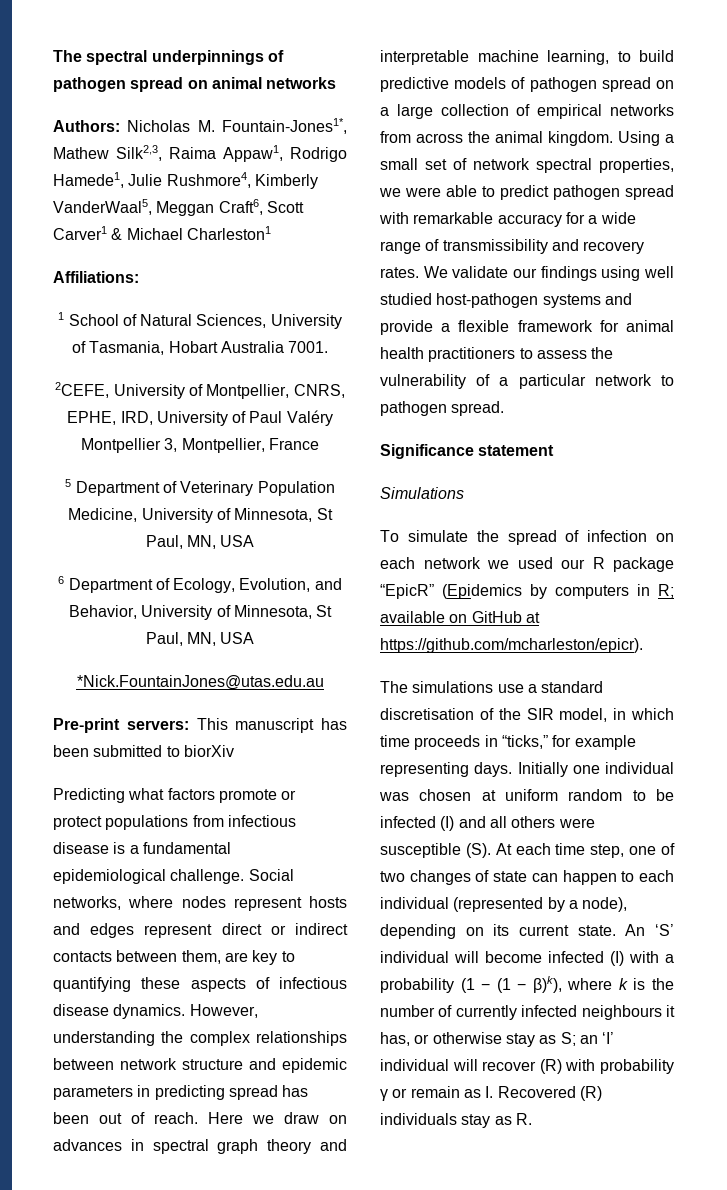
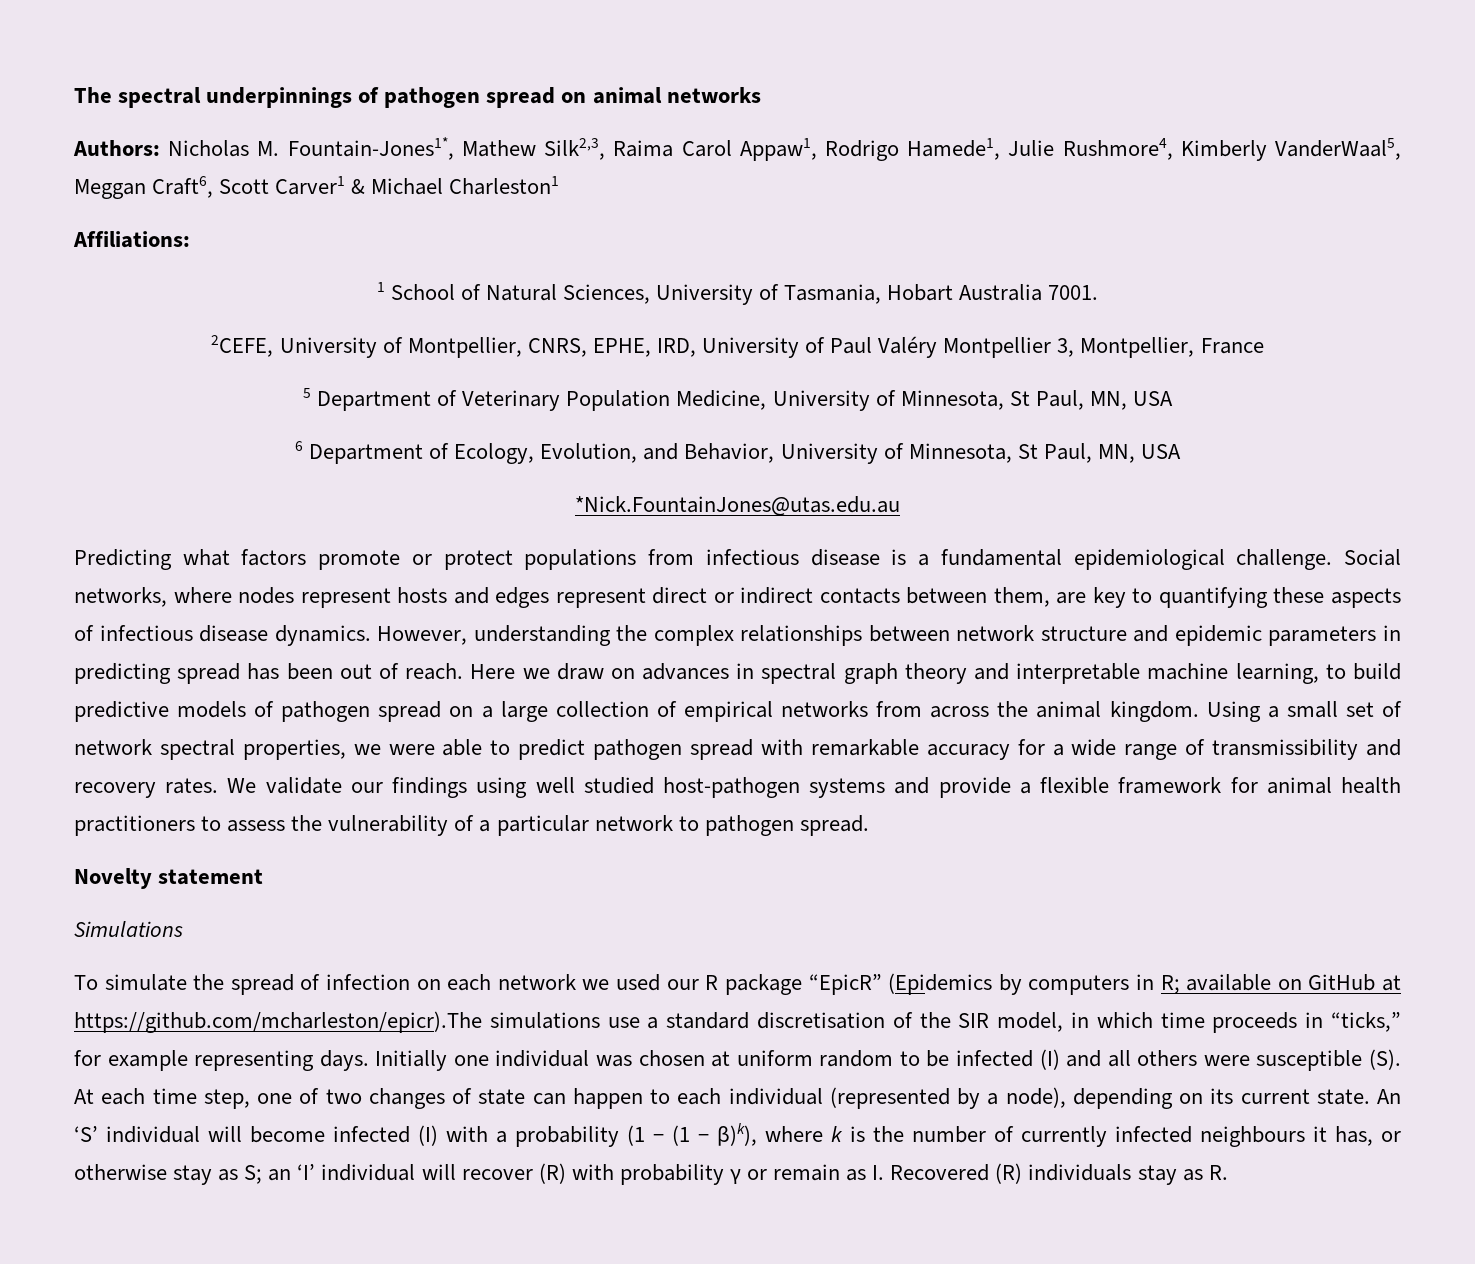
(216, 153) none -> [681,140,732,157] Carol
[53,718,347,733] [53,745,234,757] // Pre-print servers: This manuscript has been submitted to biorXiv -> (900, 506) none
[380,444,474,459] Significance -> [74,868,152,889] Novelty
[380,638,643,653] [380,681,408,693] https://github.com/mcharleston/epicr). // The -> [74,1011,482,1033] https://github.com/mcharleston/epicr).The

